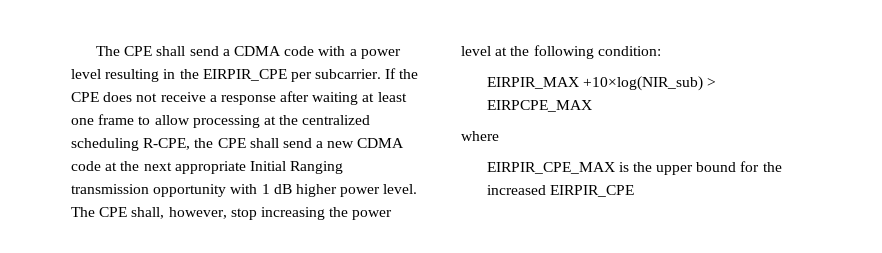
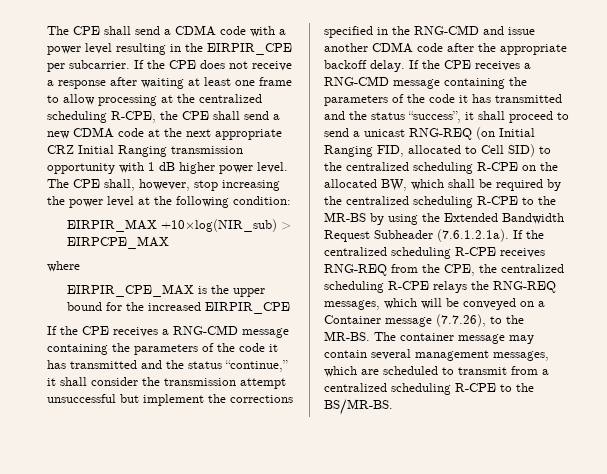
(246, 167) none -> [47,145,74,154] CRZ
(634, 191) none -> [47,325,289,338] [47,343,278,355] [47,360,288,372] [47,377,286,389] [47,394,293,406] [324,25,535,38] [324,42,567,55] [324,60,531,72] [324,76,527,89] [324,94,562,106] [324,111,569,123] [324,127,535,140] [324,144,551,157] [324,162,558,174] [324,179,561,191] [324,196,556,208] [324,212,564,225] [324,229,544,242] [324,247,545,259] [324,264,564,276] [324,281,556,293] [324,298,545,310] [324,314,524,327] [324,331,534,344] [324,349,549,361] [324,366,549,377] [324,383,534,395] [324,399,393,415] // If the CPE receives a RNG-CMD message containing the parameters of the code it has transmitted and the status “continue,” it shall consider the transmission attempt unsuccessful but implement the corrections specified in the RNG-CMD and issue another CDMA code after the appropriate backoff delay. If the CPE receives a RNG-CMD message containing the parameters of the code it has transmitted and the status “success”, it shall proceed to send a unicast RNG-REQ (on Initial Ranging FID, allocated to Cell SID) to the centralized scheduling R-CPE on the allocated BW, which shall be required by the centralized scheduling R-CPE to the MR-BS by using the Extended Bandwidth Request Subheader (7.6.1.2.1a). If the centralized scheduling R-CPE receives RNG-REQ from the CPE, the centralized scheduling R-CPE relays the RNG-REQ messages, which will be conveyed on a Container message (7.7.26), to the MR-BS. The container message may contain several management messages, which are scheduled to transmit from a centralized scheduling R-CPE to the BS/MR-BS.

